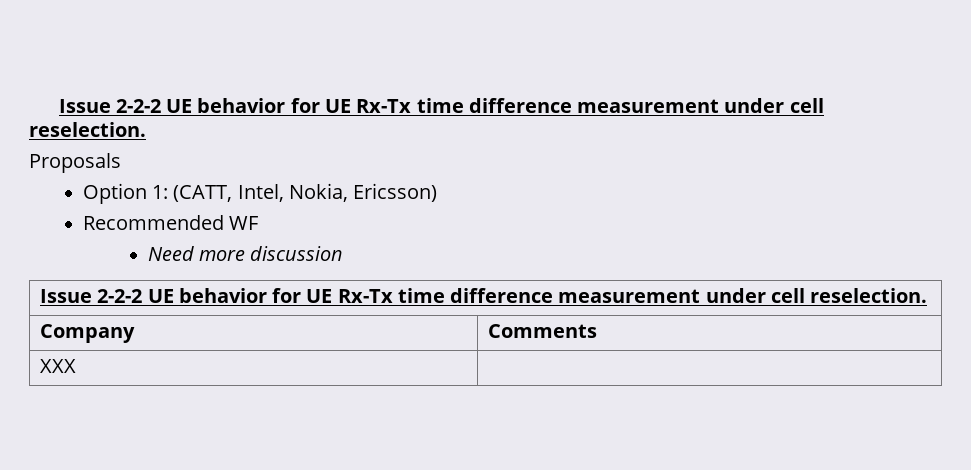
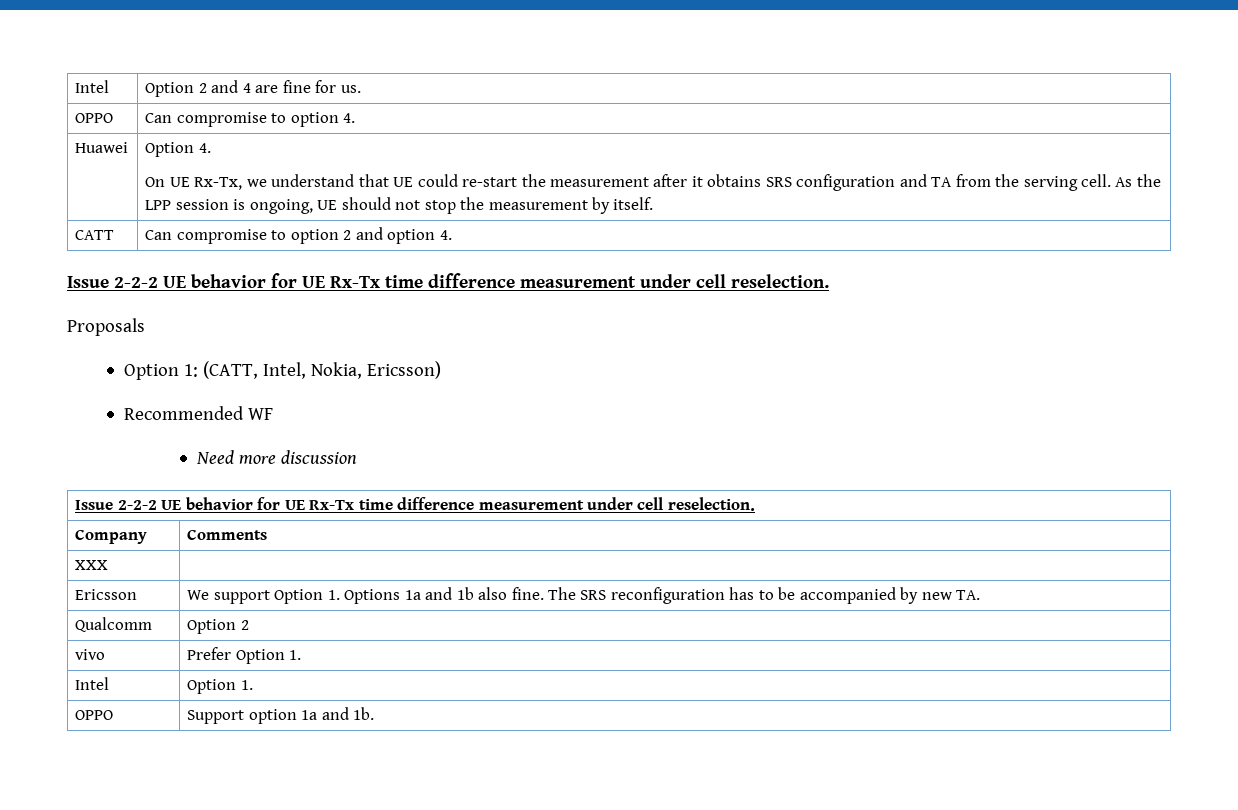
(58, 106) none -> [75,80,110,93] [145,80,361,97] [75,113,114,123] [145,112,356,127] [75,142,129,153] [145,142,211,157] [145,174,1161,191] [145,197,654,214] [75,230,115,240] [145,227,452,244] Intel | Option 2 and 4 are fine for us. // OPPO | Can compromise to option 4. // Huawei | Option 4. // On UE Rx-Tx, we understand that UE could re-start the measurement after it obtains SRS configuration and TA from the serving cell. As the LPP session is ongoing, UE should not stop the measurement by itself. // CATT | Can compromise to option 2 and option 4. //
(76, 366) none -> [75,589,138,600] [187,587,981,604] [75,617,153,632] [187,619,249,634] [75,649,106,660] [187,647,302,664] [75,677,110,690] [187,679,253,694] [75,710,114,720] [187,707,375,724] // Ericsson | We support Option 1. Options 1a and 1b also fine. The SRS reconfiguration has to be accompanied by new TA. // Qualcomm | Option 2 // vivo | Prefer Option 1. // Intel | Option 1. // OPPO | Support option 1a and 1b.

